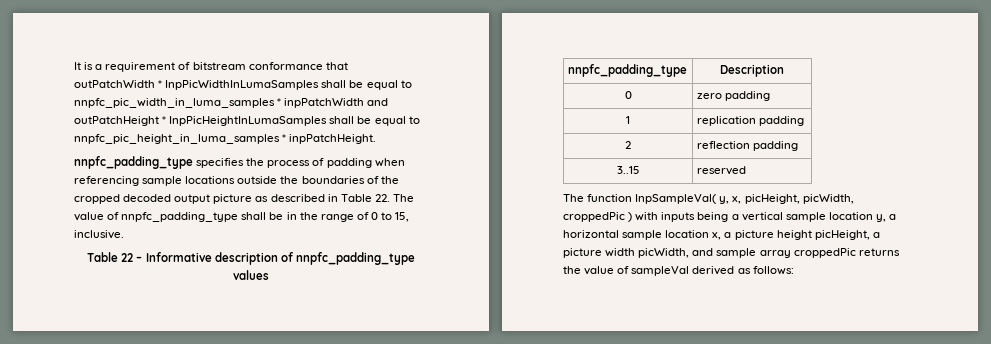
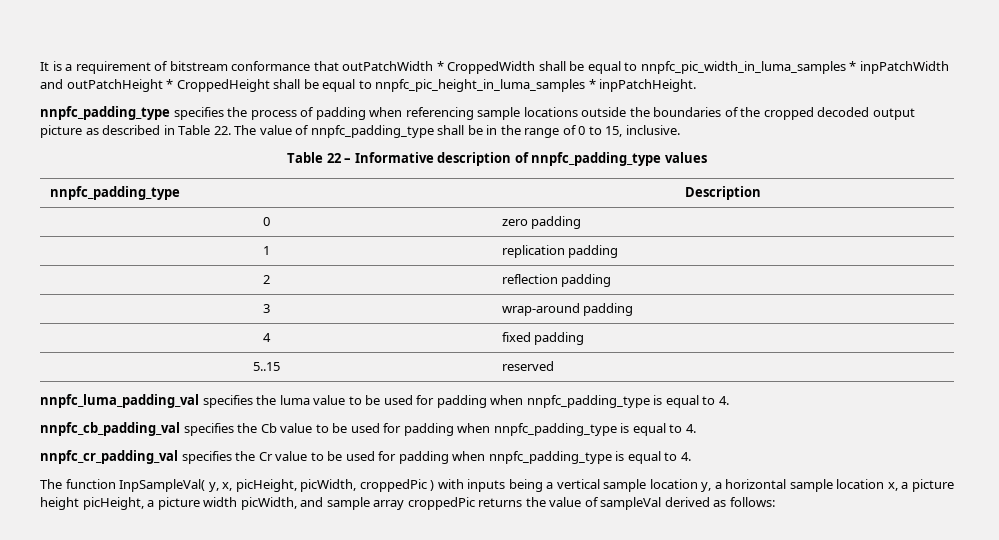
[165,80,320,90] InpPicWidthInLumaSamples -> [447,61,536,74] CroppedWidth
[169,116,328,126] InpPicHeightInLumaSamples -> [176,79,270,92] CroppedHeight
[616,166,640,174] [696,166,746,175] 3..15 | reserved -> [263,304,270,313] [501,303,634,316] [263,333,271,342] [501,332,585,345] [253,362,280,371] [501,361,554,371] [40,394,729,408] [40,422,696,436] [40,450,691,464] 3 | wrap-around padding // 4 | fixed padding // 5..15 | reserved // nnpfc_luma_padding_val specifies the luma value to be used for padding when nnpfc_padding_type is equal to 4. // nnpfc_cb_padding_val specifies the Cb value to be used for padding when nnpfc_padding_type is equal to 4. // nnpfc_cr_padding_val specifies the Cr value to be used for padding when nnpfc_padding_type is equal to 4.

